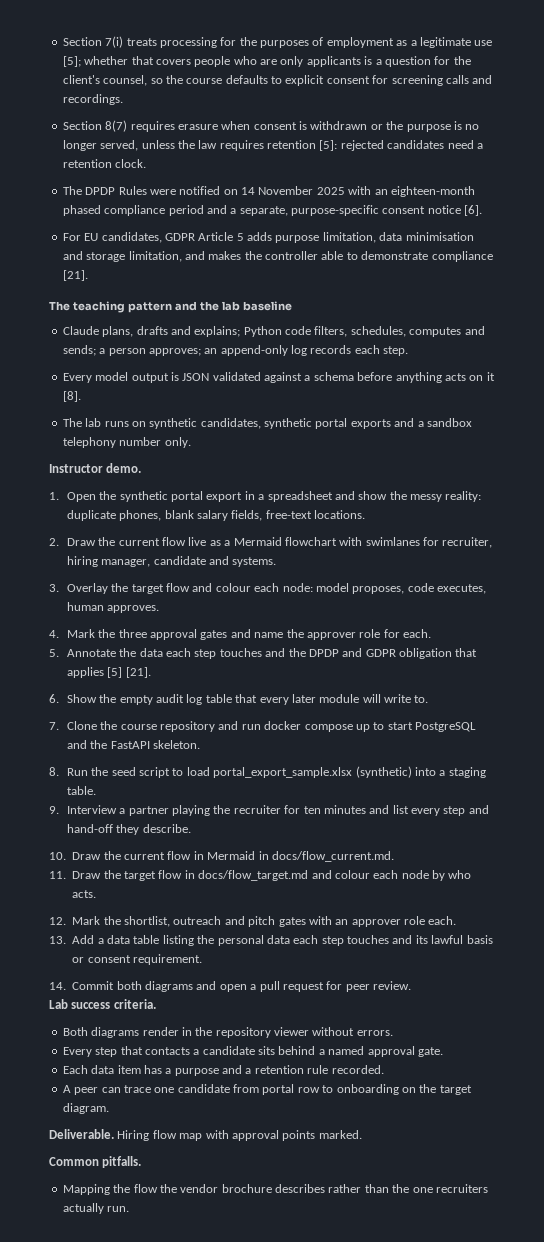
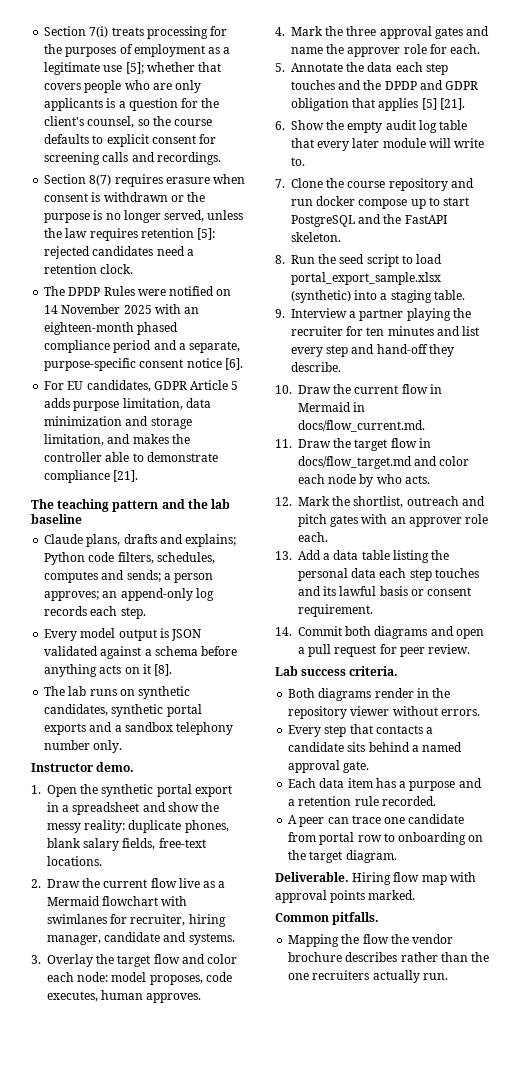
[405,232,474,241] minimisation -> [44,416,123,426] minimization
[215,583,251,592] colour -> [207,954,238,964] color
[334,870,370,879] colour -> [439,456,470,466] color

